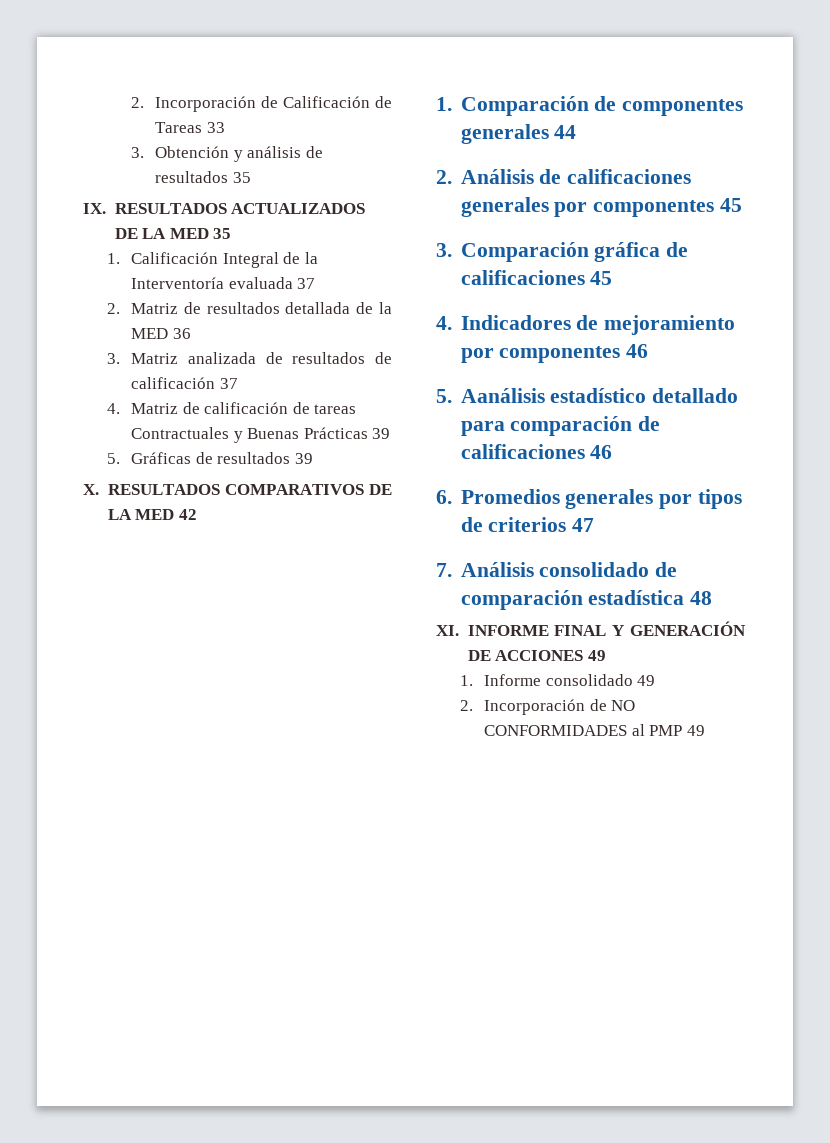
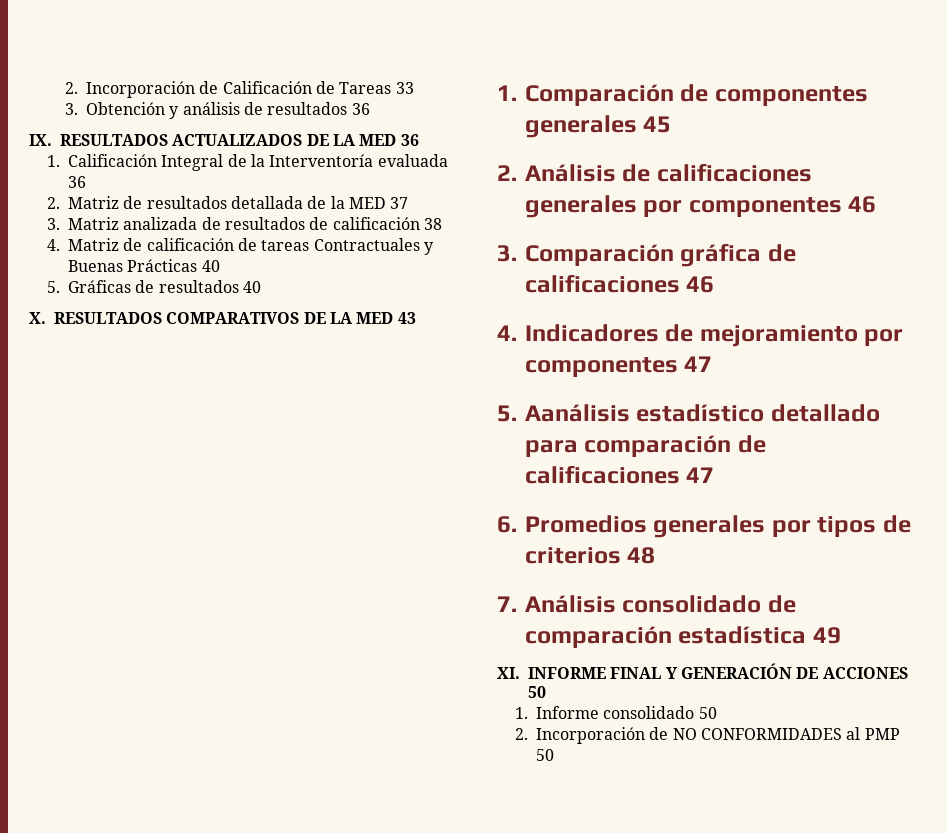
[232,172,251,183] 35 -> [351,103,370,115] 36
[213,228,232,239] 35 -> [400,134,419,146] 36
[297,278,316,289] 37 -> [68,176,87,188] 36
[172,328,191,339] 36 -> [390,197,409,209] 37
[219,378,238,389] 37 -> [423,218,442,230] 38
[372,428,391,439] 39 -> [201,260,220,272] 40
[294,453,313,464] 39 -> [242,281,261,293] 40
[178,509,197,520] 42 -> [397,312,416,324] 43
[554,125,577,139] 44 -> [643,116,672,133] 45
[719,198,742,212] 45 -> [848,196,877,213] 46
[590,271,613,285] 45 -> [686,276,715,293] 46
[626,344,649,358] 46 -> [684,356,713,372] 47
[590,445,613,459] 46 -> [686,467,715,483] 47
[572,518,595,532] 47 -> [627,547,656,564] 48
[690,591,713,605] 48 -> [812,627,841,644] 49
[587,650,606,661] 49 -> [528,686,546,698] 50
[637,675,656,686] 49 -> [698,707,717,719] 50
[686,725,705,736] 49 -> [536,749,555,761] 50

